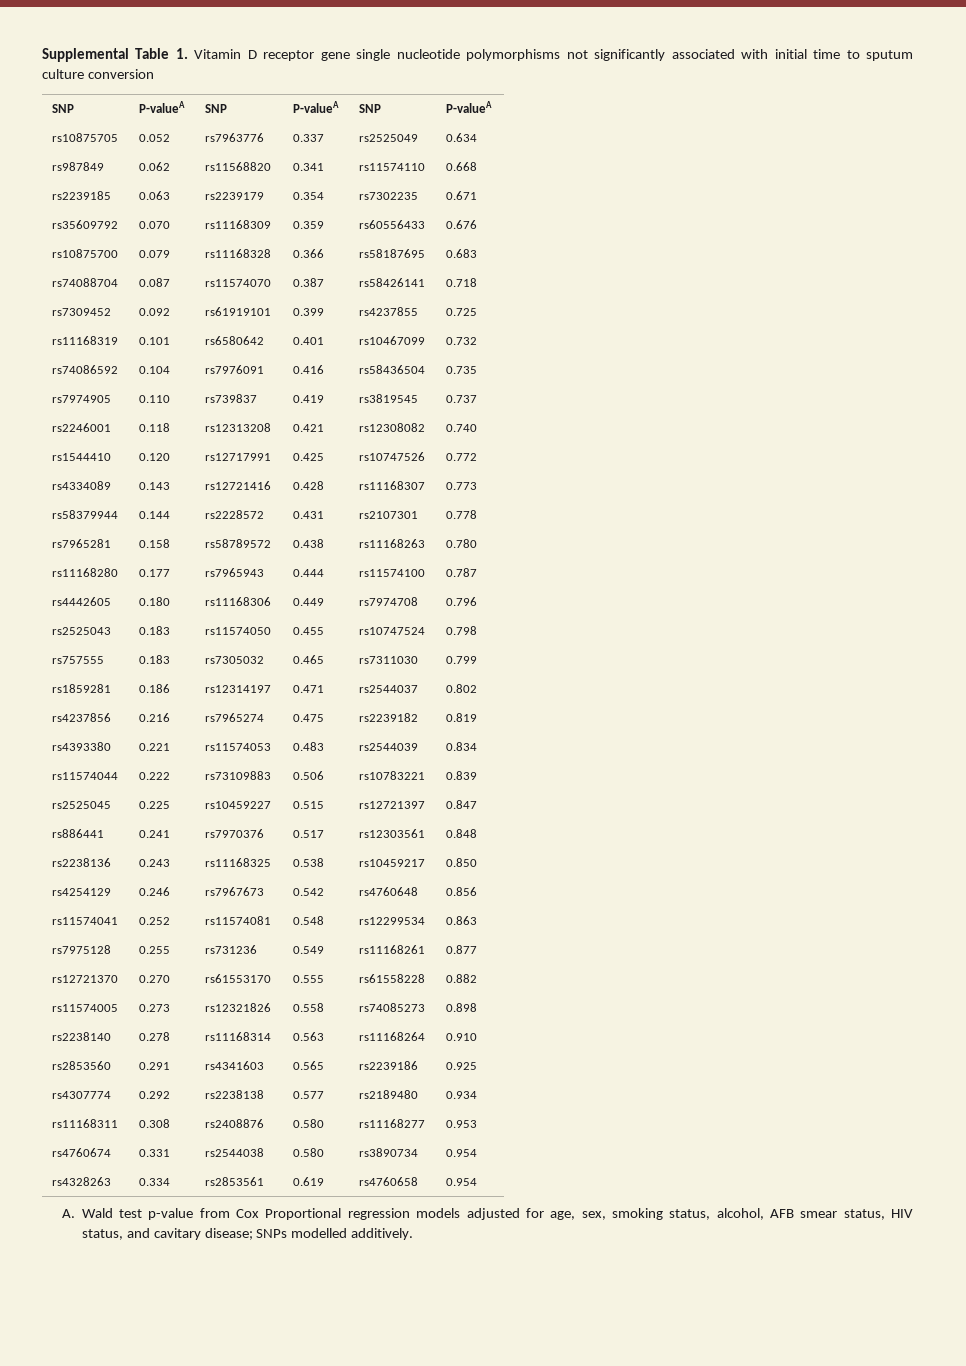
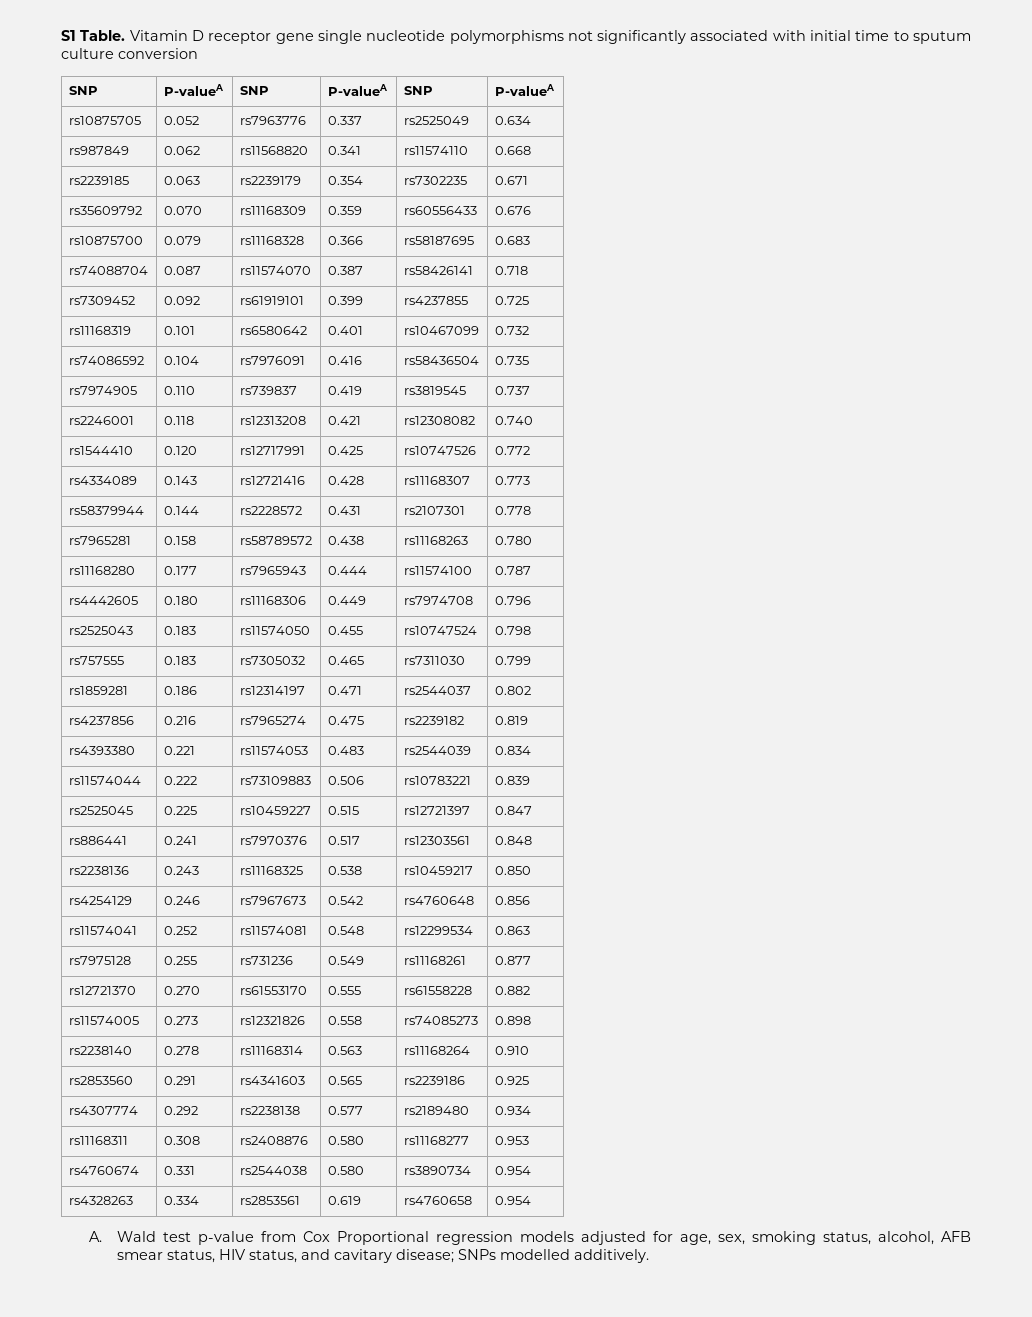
[42,48,188,62] Supplemental Table 1. -> [61,30,126,41] S1 Table.

